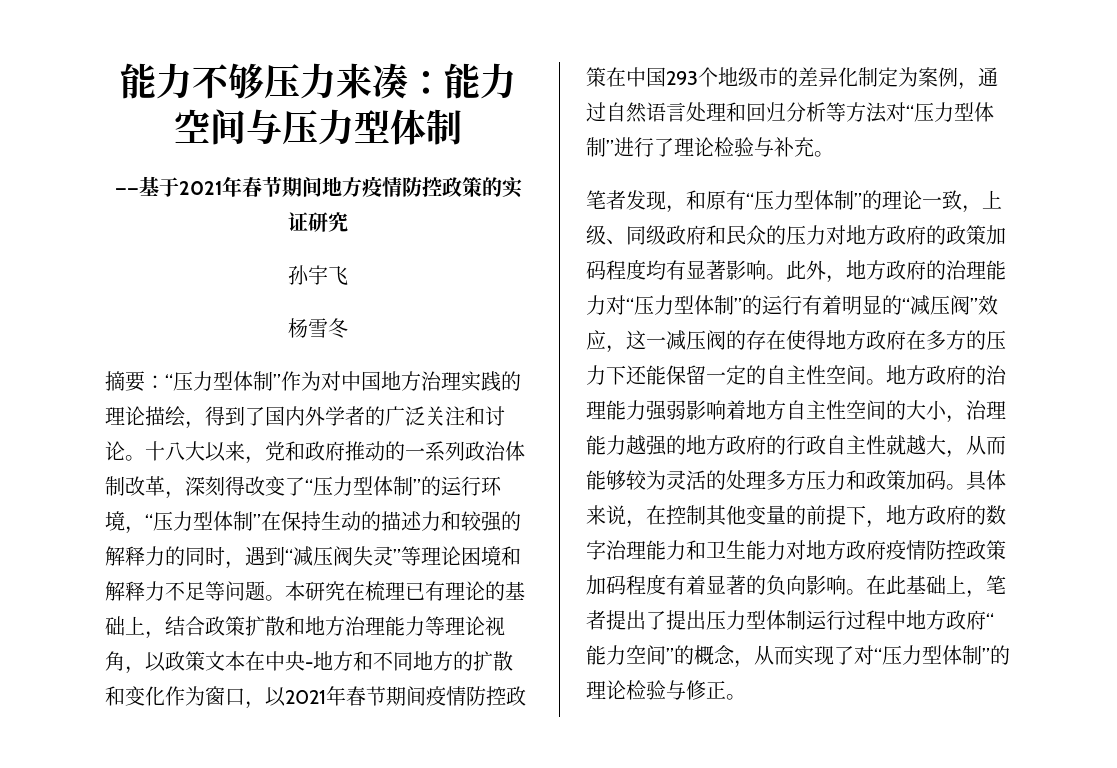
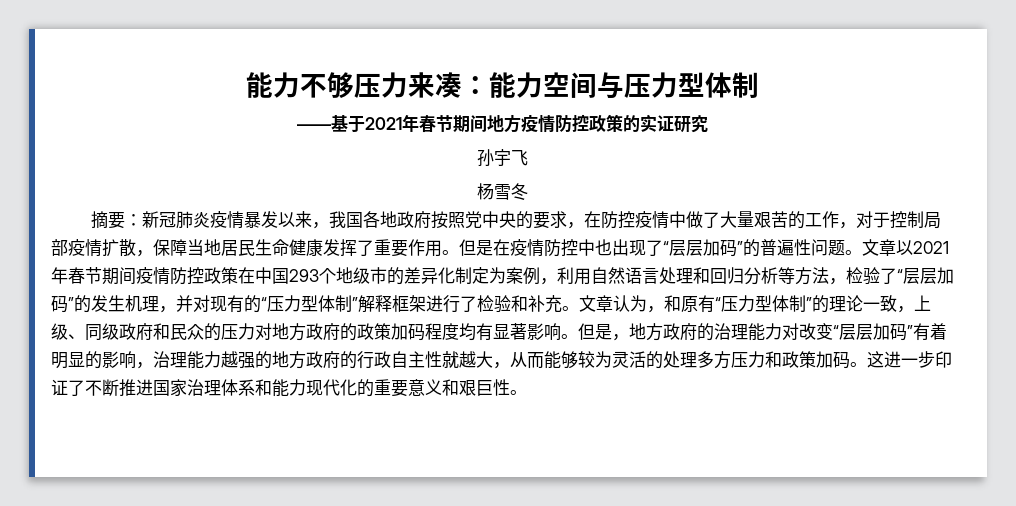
[165,371,521,392] [105,406,505,429] [105,441,525,464] [105,476,502,499] [105,511,521,534] [105,546,521,569] [105,581,525,601] [105,616,505,639] [105,651,513,674] [105,686,265,709] “压力型体制”作为对中国地方治理实践的理论描绘，得到了国内外学者的广泛关注和讨论。十八大以来，党和政府推动的一系列政治体制改革，深刻得改变了“压力型体制”的运行环境，“压力型体制”在保持生动的描述力和较强的解释力的同时，遇到“减压阀失灵”等理论困境和解释力不足等问题。本研究在梳理已有理论的基础上，结合政策扩散和地方治理能力等理论视角，以政策文本在中央-地方和不同地方的扩散和变化作为窗口， -> [142,211,942,229] [51,239,896,257] 新冠肺炎疫情暴发以来，我国各地政府按照党中央的要求，在防控疫情中做了大量艰苦的工作，对于控制局部疫情扩散，保障当地居民生命健康发挥了重要作用。但是在疫情防控中也出现了“层层加码”的普遍性问题。文章
[978,67,998,87] [586,102,606,122] 通过 -> [557,267,591,285] 利用
[886,102,994,122] [586,137,774,157] 对“压力型体制”进行了理论检验与 -> [829,267,954,285] [51,295,528,313] ，检验了“层层加码”的发生机理，并对现有的“压力型体制”解释框架进行了检验和
[586,190,666,210] // 笔者发现 -> [579,295,647,312] 文章认为
[786,260,826,280] 此外 -> [578,323,612,340] 但是
[626,295,998,315] [586,330,1006,353] [586,365,1007,385] [586,400,947,421] “压力型体制”的运行有着明显的“减压阀”效应，这一减压阀的存在使得地方政府在多方的压力下还能保留一定的自主性空间。地方政府的治理能力强弱影响着地方自主性空间的大小 -> [799,323,947,341] [51,351,136,369] 改变“层层加码”有着明显的影响
[966,470,1006,491] [586,505,1006,528] [586,540,1006,560] [586,574,1006,598] [586,610,994,630] [586,645,1010,668] [586,680,726,700] 具体来说，在控制其他变量的前提下，地方政府的数字治理能力和卫生能力对地方政府疫情防控政策加码程度有着显著的负向影响。在此基础上，笔者提出了提出压力型体制运行过程中地方政府“能力空间”的概念，从而实现了对“压力型体制”的理论检验与修正 -> [867,351,952,368] [51,379,510,397] 这进一步印证了不断推进国家治理体系和能力现代化的重要意义和艰巨性

